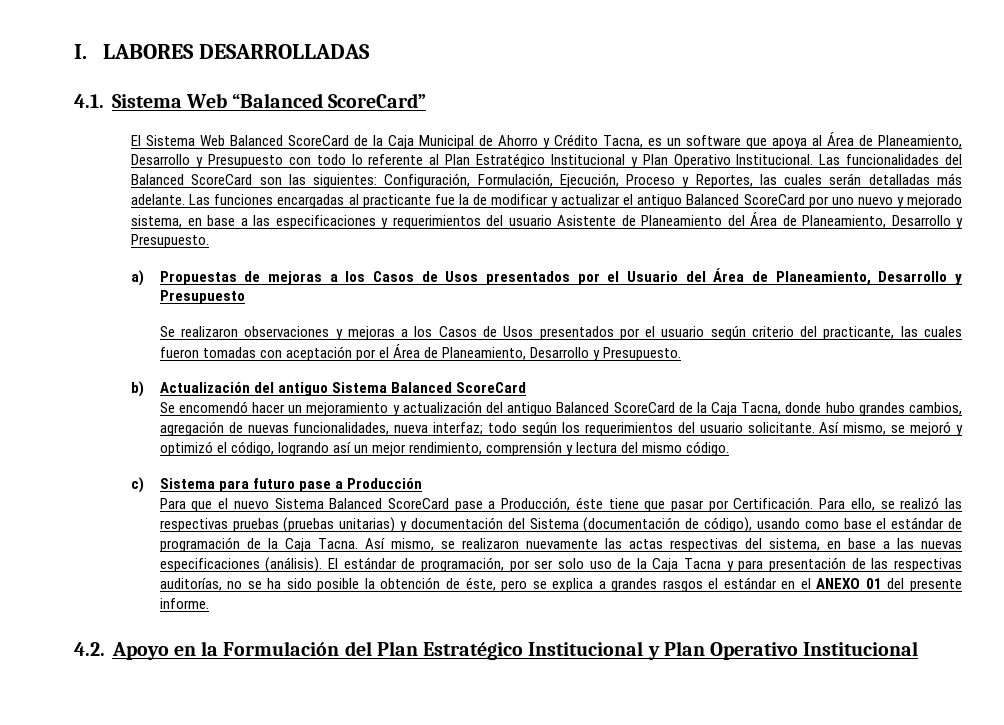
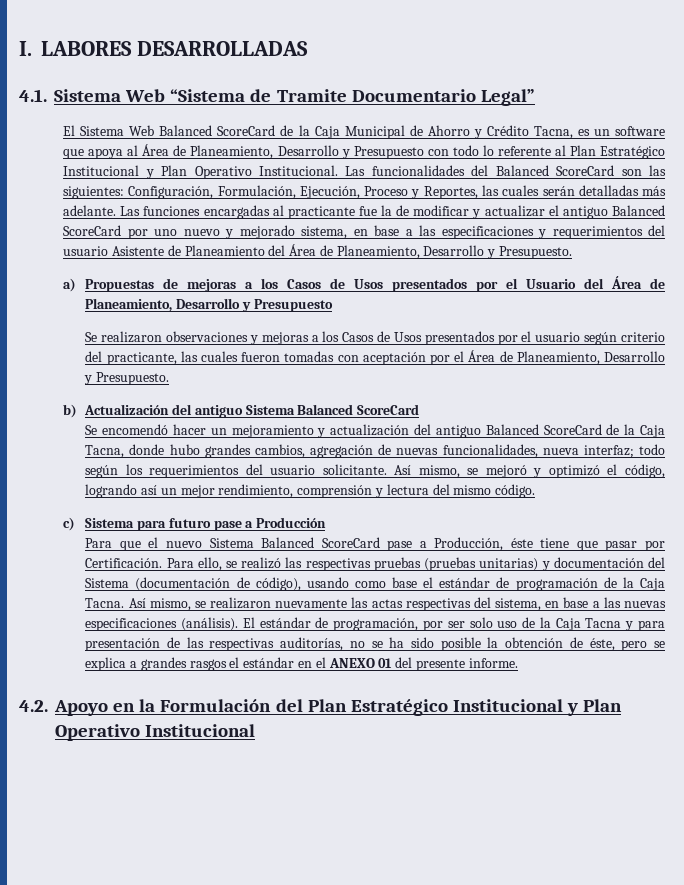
[232,93,427,108] “Balanced ScoreCard” -> [170,89,535,106] “Sistema de Tramite Documentario Legal”

